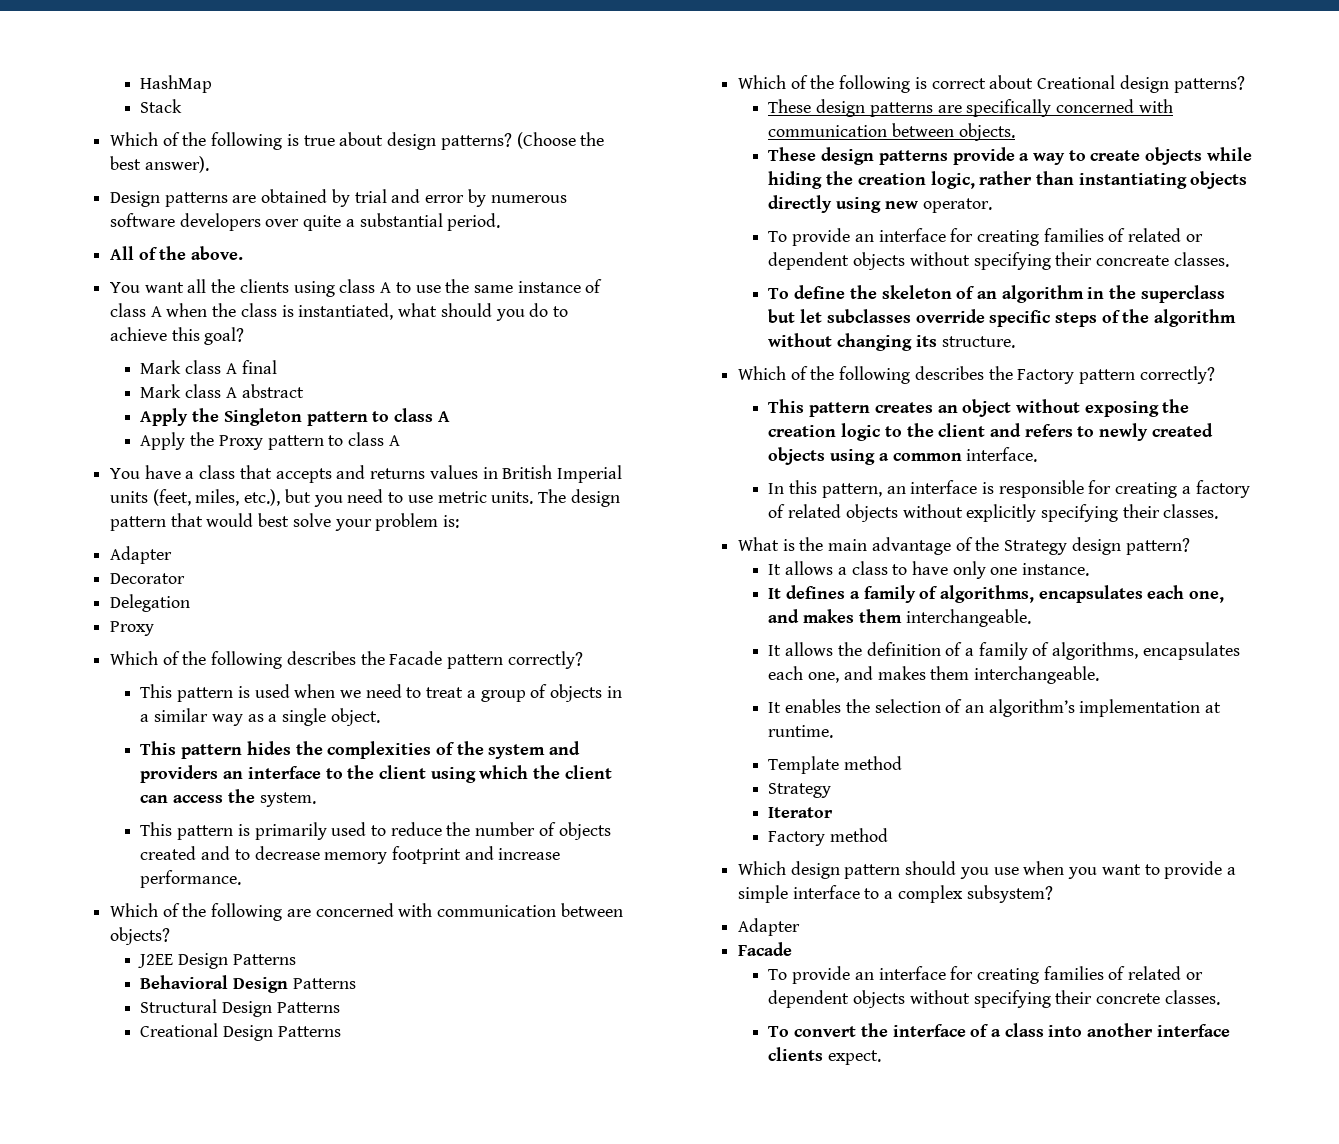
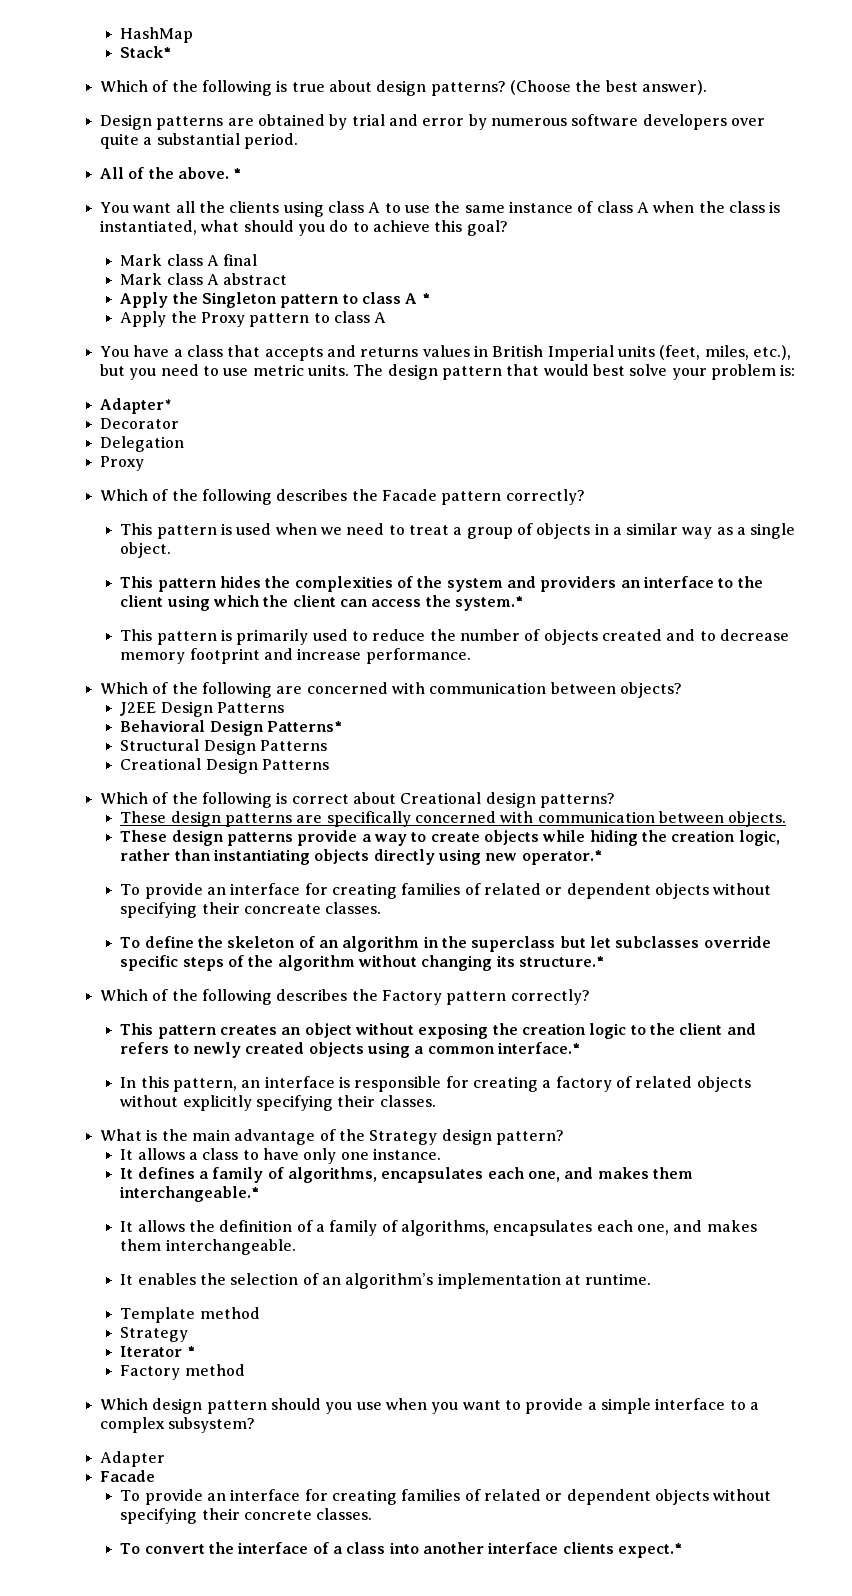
[140,99,183,113] Stack -> [120,46,172,58] Stack*
(244, 253) none -> [233,168,242,179] *
(450, 416) none -> [421,293,430,304] *
[110,546,173,564] Adapter -> [100,398,172,414] Adapter*
[259,792,316,807] system. -> [454,596,523,611] system.*
[292,978,356,989] Patterns -> [266,721,342,732] Patterns*
[922,198,992,213] operator. -> [521,850,602,865] operator.*
[941,336,1015,348] structure. -> [518,956,604,967] structure.*
[966,447,1038,462] interface. -> [496,1042,580,1054] interface.*
[905,609,1031,627] interchangeable. -> [119,1186,260,1202] interchangeable.*
(834, 812) none -> [186,1346,195,1357] *
[828,1050,882,1065] expect. -> [617,1543,682,1558] expect.*

